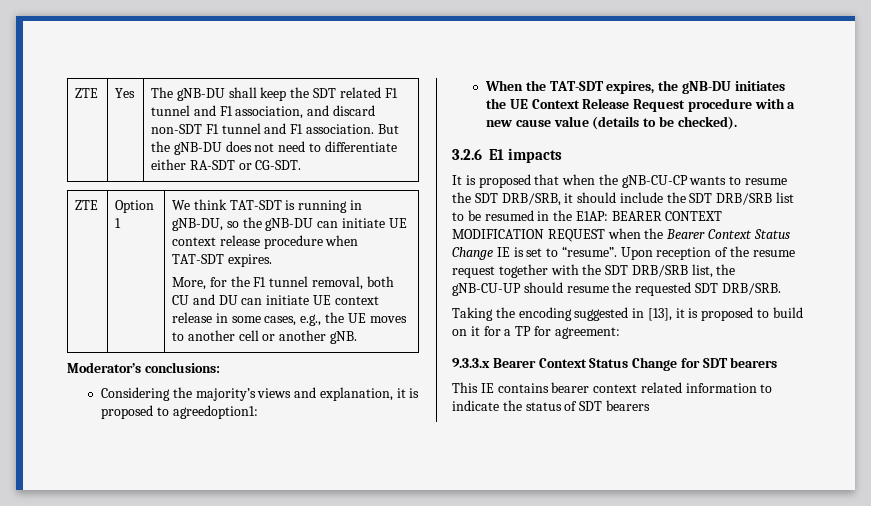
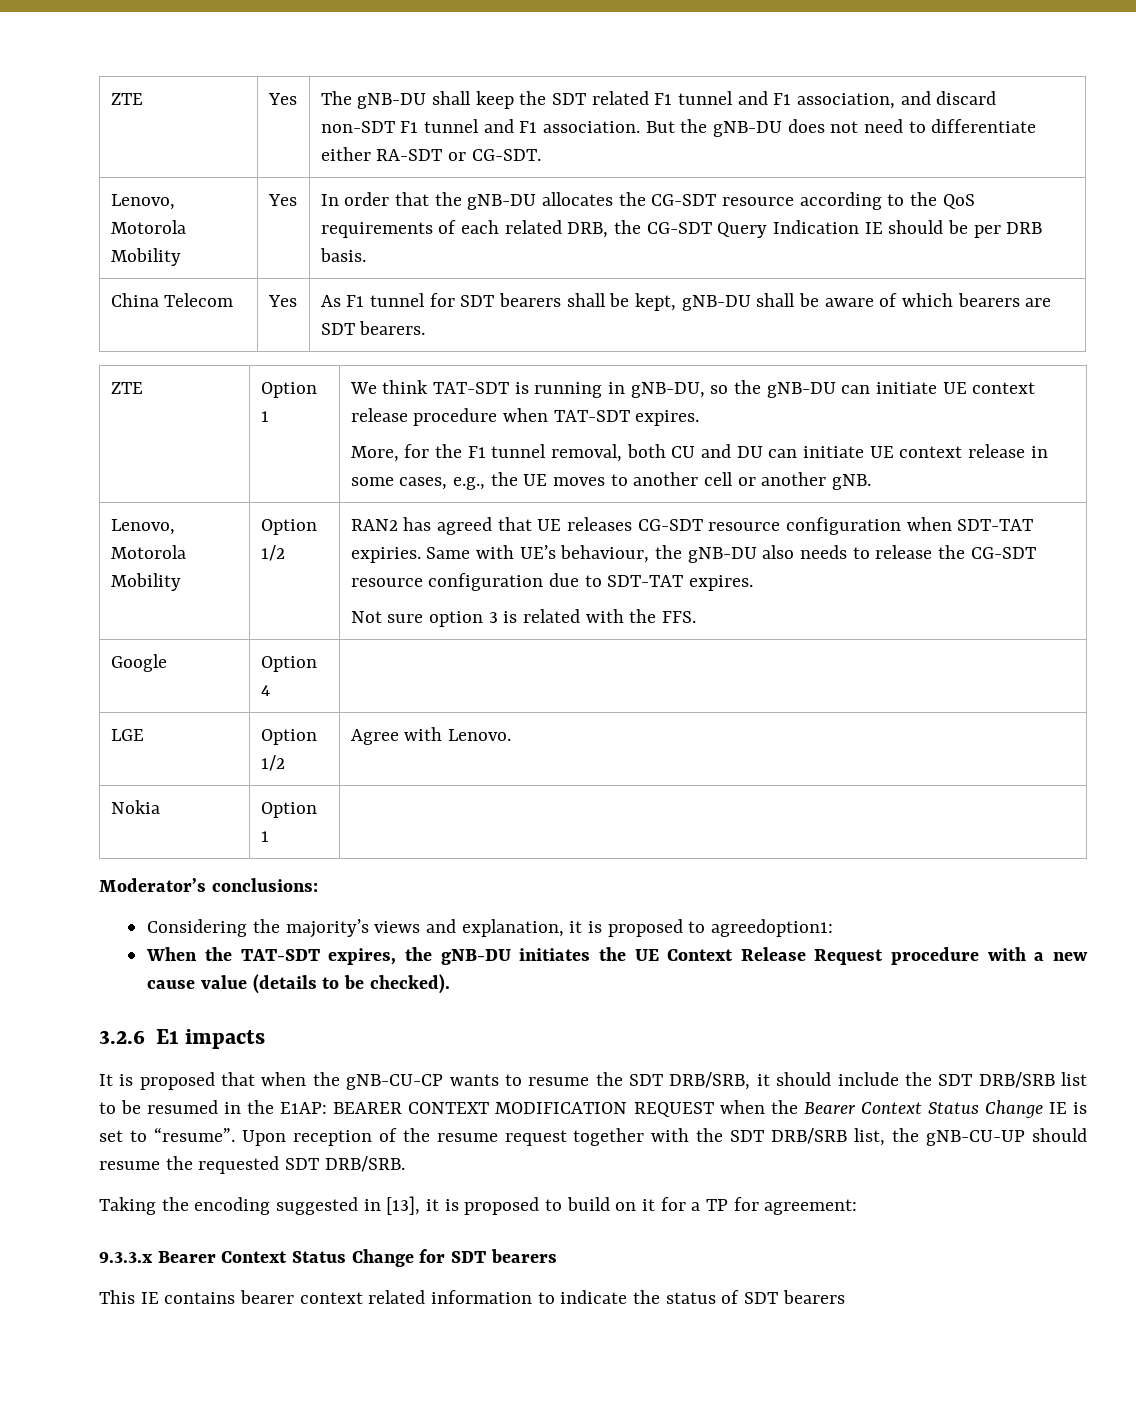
(302, 165) none -> [110,194,175,210] [110,220,186,234] [110,248,181,266] [267,194,297,206] [320,192,975,210] [320,220,1043,238] [319,248,366,262] [110,293,234,307] [267,295,297,307] [320,293,1052,311] [320,321,426,335] // Lenovo, Motorola Mobility | Yes | In order that the gNB-DU allocates the CG-SDT resource according to the QoS requirements of each related DRB, the CG-SDT Query Indication IE should be per DRB basis. // China Telecom | Yes | As F1 tunnel for SDT bearers shall be kept, gNB-DU shall be aware of which bearers are SDT bearers.
(357, 337) none -> [110,519,175,535] [110,545,186,559] [110,573,181,591] [260,519,317,535] [260,545,285,561] [350,517,1034,535] [350,545,1036,563] [350,573,753,591] [350,609,696,627] [110,654,167,672] [260,656,317,672] [260,685,270,696] [110,729,144,741] [260,729,317,745] [260,755,285,771] [350,727,511,745] [110,800,160,814] [260,802,317,818] [260,831,269,842] // Lenovo, Motorola Mobility | Option 1/2 | RAN2 has agreed that UE releases CG-SDT resource configuration when SDT-TAT expiries. Same with UE’s behaviour, the gNB-DU also needs to release the CG-SDT resource configuration due to SDT-TAT expires. // Not sure option 3 is related with the FFS. // Google | Option 4 | // LGE | Option 1/2 | Agree with Lenovo. // Nokia | Option 1 |

